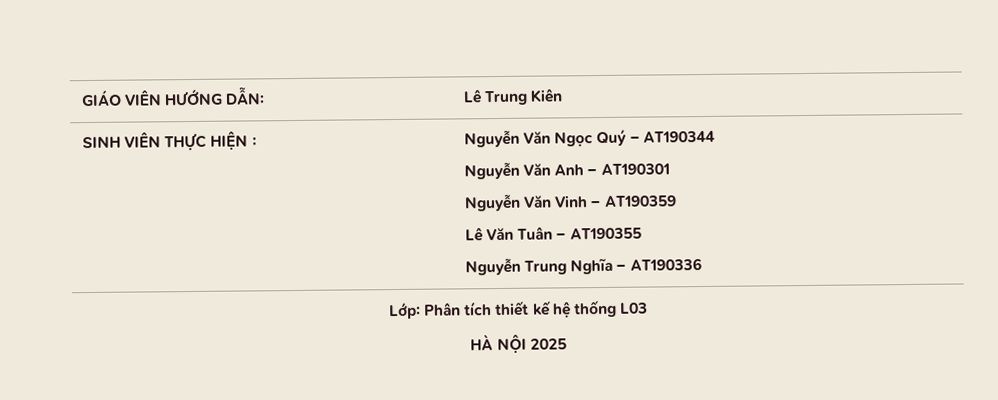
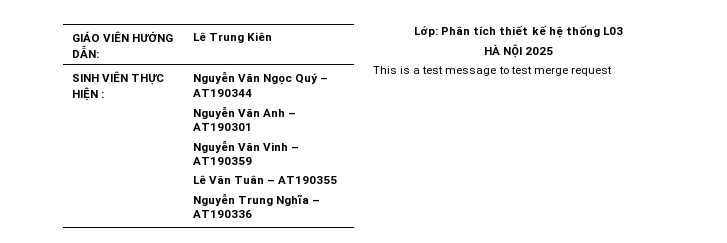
(567, 344) none -> [373,66,612,76] // This is a test message to test merge request

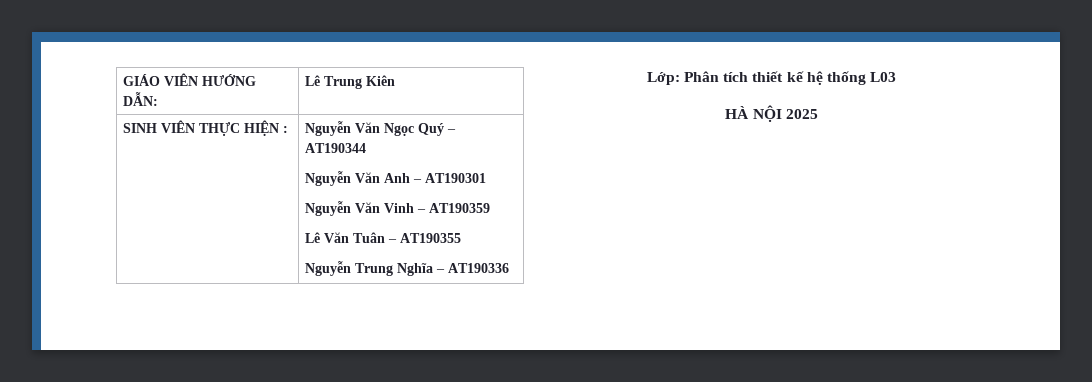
[373,66,612,76] // This is a test message to test merge request -> (818, 114) none

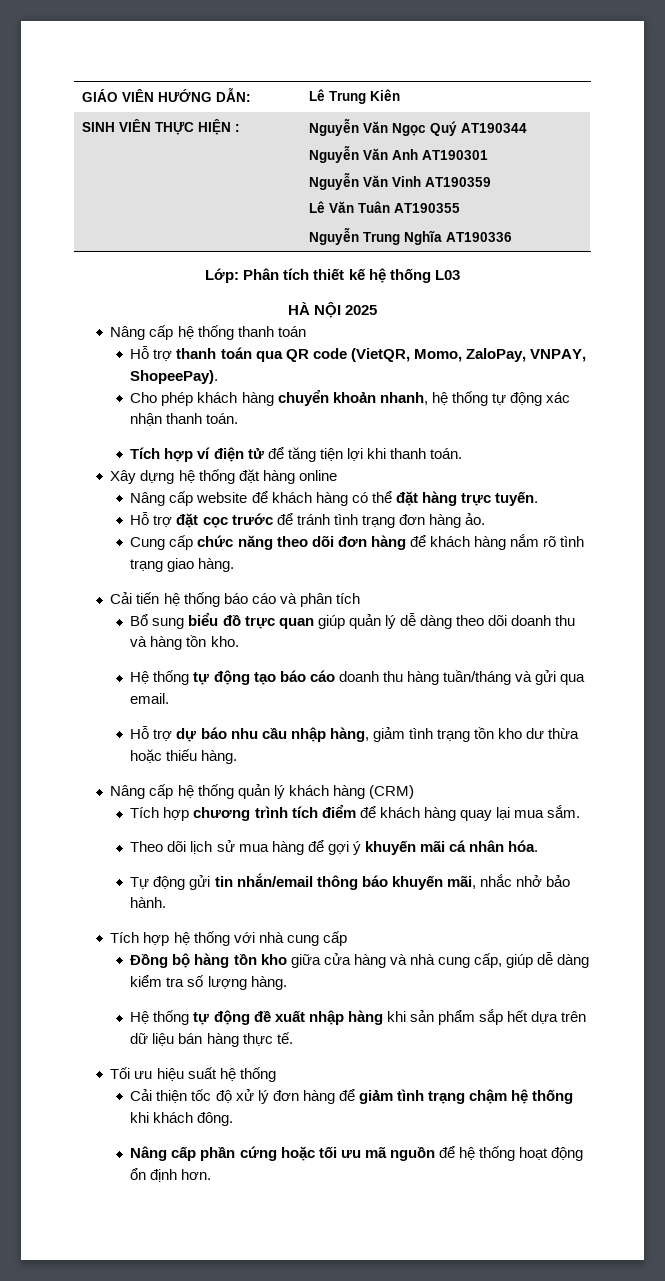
[446,129,456,133] – -> (457, 128) none
[412,179,422,183] – -> (418, 154) none
[416,209,426,213] – -> (421, 181) none
[387,239,397,243] – -> (390, 207) none
[435,269,445,273] – -> (442, 237) none
(818, 114) none -> [110,325,306,340] [130,346,586,362] [130,370,219,384] [130,389,570,406] [130,413,239,426] [130,447,462,462] [110,469,337,484] [130,491,538,506] [130,512,485,528] [130,534,585,550] [130,558,235,572] [110,592,360,607] [130,612,576,629] [130,635,239,650] [130,670,586,685] [130,693,170,704] [130,726,580,742] [130,749,238,764] [110,784,414,799] [130,804,580,821] [130,840,539,855] [130,873,570,890] [130,897,167,908] [110,931,347,946] [130,952,590,968] [130,975,287,990] [130,1009,587,1025] [130,1032,293,1047] [110,1067,276,1082] [130,1089,574,1104] [130,1112,234,1126] [130,1146,584,1161] [130,1168,212,1182] // Nâng cấp hệ thống thanh toán // Hỗ trợ thanh toán qua QR code (VietQR, Momo, ZaloPay, VNPAY, ShopeePay). // Cho phép khách hàng chuyển khoản nhanh, hệ thống tự động xác nhận thanh toán. // Tích hợp ví điện tử để tăng tiện lợi khi thanh toán. // Xây dựng hệ thống đặt hàng online // Nâng cấp website để khách hàng có thể đặt hàng trực tuyến. // Hỗ trợ đặt cọc trước để tránh tình trạng đơn hàng ảo. // Cung cấp chức năng theo dõi đơn hàng để khách hàng nắm rõ tình trạng giao hàng. // Cải tiến hệ thống báo cáo và phân tích // Bổ sung biểu đồ trực quan giúp quản lý dễ dàng theo dõi doanh thu và hàng tồn kho. // Hệ thống tự động tạo báo cáo doanh thu hàng tuần/tháng và gửi qua email. // Hỗ trợ dự báo nhu cầu nhập hàng, giảm tình trạng tồn kho dư thừa hoặc thiếu hàng. // Nâng cấp hệ thống quản lý khách hàng (CRM) // Tích hợp chương trình tích điểm để khách hàng quay lại mua sắm. // Theo dõi lịch sử mua hàng để gợi ý khuyến mãi cá nhân hóa. // Tự động gửi tin nhắn/email thông báo khuyến mãi, nhắc nhở bảo hành. // Tích hợp hệ thống với nhà cung cấp // Đồng bộ hàng tồn kho giữa cửa hàng và nhà cung cấp, giúp dễ dàng kiểm tra số lượng hàng. // Hệ thống tự động đề xuất nhập hàng khi sản phẩm sắp hết dựa trên dữ liệu bán hàng thực tế. // Tối ưu hiệu suất hệ thống // Cải thiện tốc độ xử lý đơn hàng để giảm tình trạng chậm hệ thống khi khách đông. // Nâng cấp phần cứng hoặc tối ưu mã nguồn để hệ thống hoạt động ổn định hơn.

